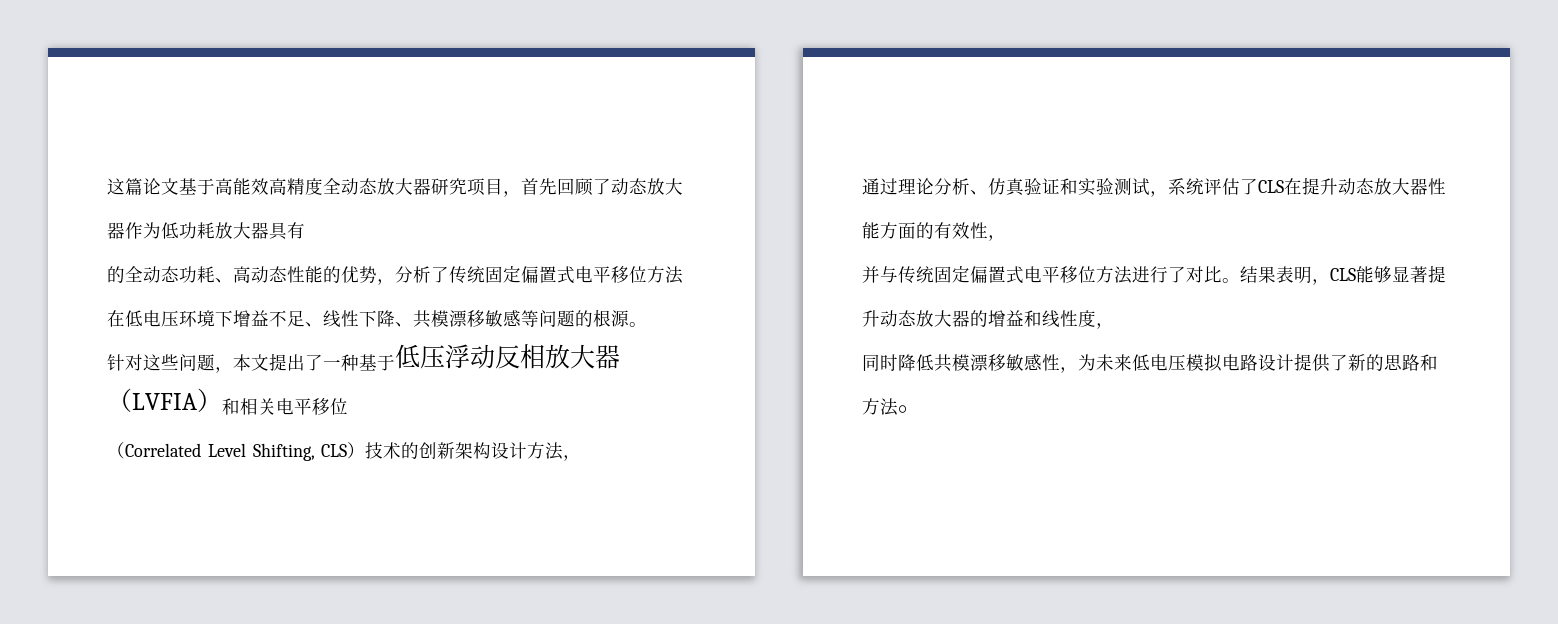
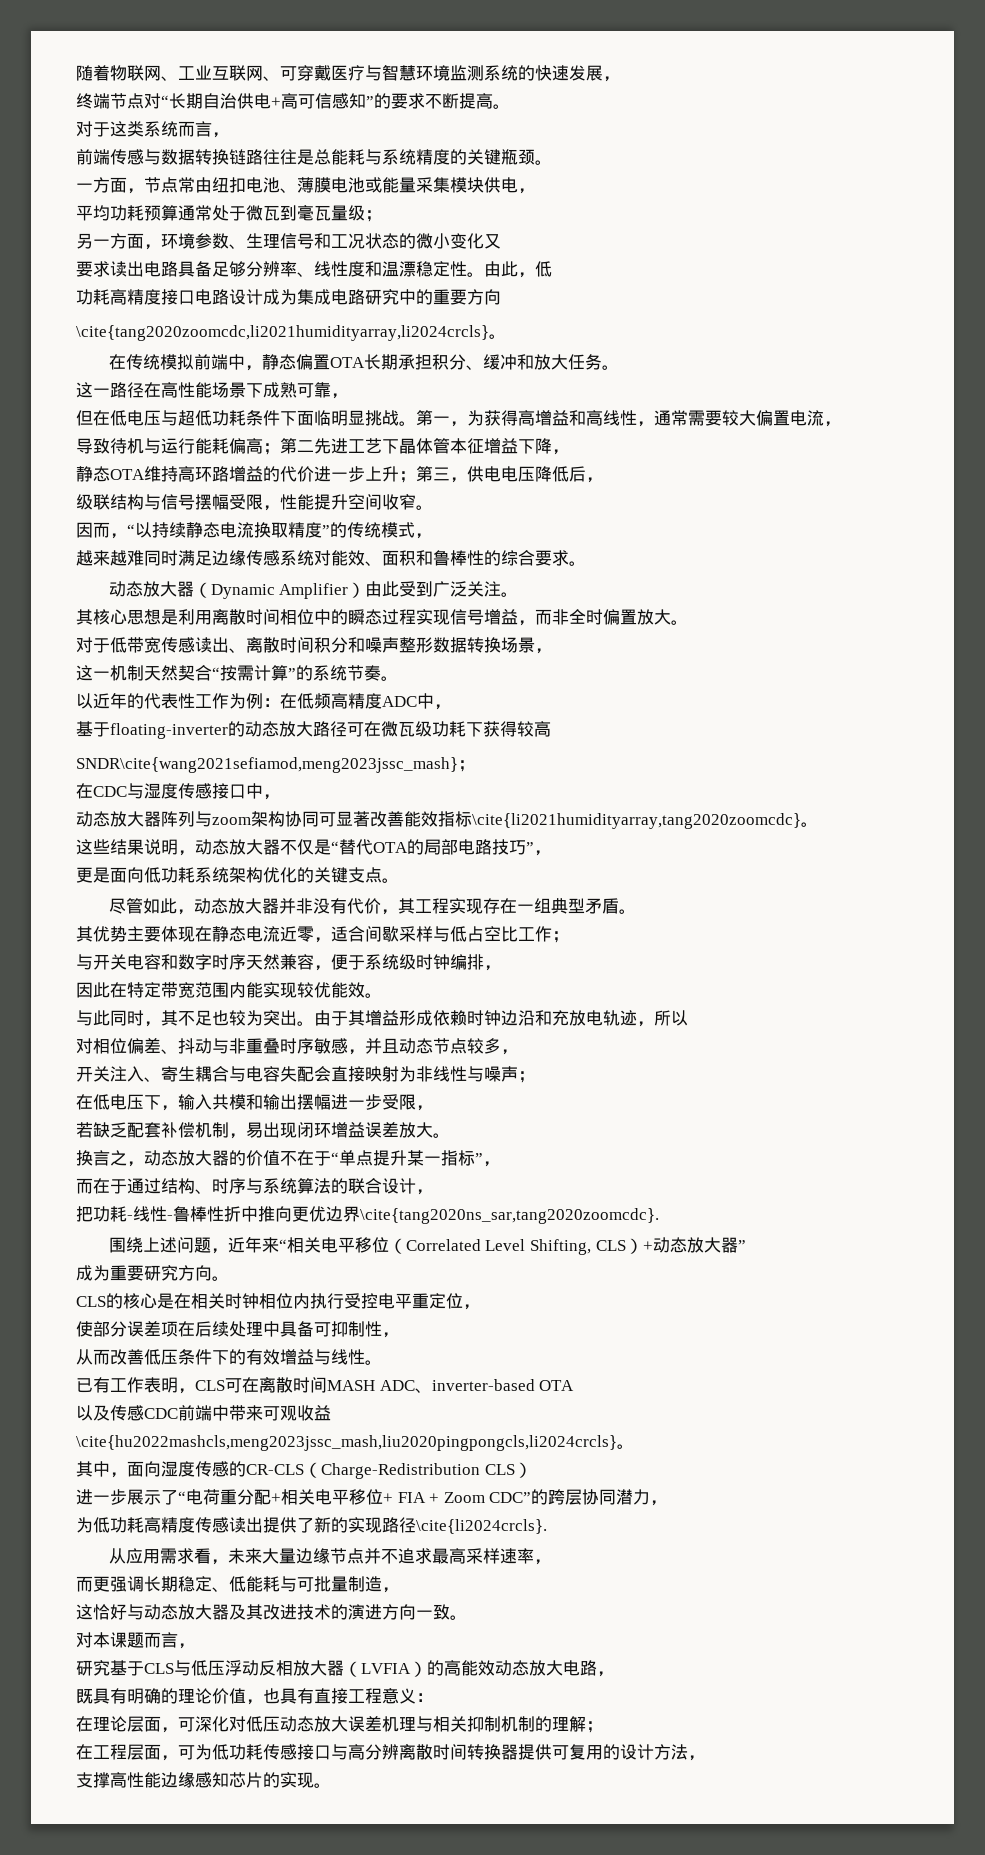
[107,178,683,197] [107,222,305,240] [107,265,683,285] [107,309,647,328] [107,353,395,373] 这篇论文基于高能效高精度全动态放大器研究项目，首先回顾了动态放大器作为低功耗放大器具有 // 的全动态功耗、高动态性能的优势，分析了传统固定偏置式电平移位方法在低电压环境下增益不足、线性下降、共模漂移敏感等问题的根源。 // 针对这些问题，本文提出了一种基于 -> [76,64,620,82] [76,93,510,109] [76,121,229,138] [76,149,552,165] [76,177,535,194] [76,204,382,222] [76,233,501,250] [76,261,552,278] [76,289,501,305] [76,325,506,341] [108,354,619,371] [76,382,348,399] [76,410,841,427] [76,438,569,455] [76,466,603,483] [76,494,433,511] [76,522,432,539] [76,550,586,566] [108,581,519,599] [76,609,688,626] [76,637,552,654] [76,665,398,681] [76,692,451,710] [76,721,551,739] [76,757,475,773] [76,783,280,800] [76,811,818,829] [76,839,551,856] [76,867,399,883] [108,898,636,915] [76,926,569,943] [76,954,501,971] [76,982,382,998] [76,1010,688,1027] [76,1038,518,1055] [76,1066,535,1083] [76,1094,433,1111] [76,1122,450,1139] [76,1150,500,1167] [76,1178,433,1195] [76,1206,659,1224] [108,1236,746,1255] [76,1265,229,1281] [76,1293,480,1310] [76,1321,399,1338] [76,1349,382,1365] [76,1377,575,1394] [76,1405,331,1421] [76,1435,634,1451] [76,1461,532,1479] [76,1489,668,1506] [76,1517,547,1534] [108,1548,551,1565] [76,1576,399,1593] [76,1604,467,1620] [76,1632,195,1649] [76,1660,191,1676] 随着物联网、工业互联网、可穿戴医疗与智慧环境监测系统的快速发展， // 终端节点对“长期自治供电+高可信感知”的要求不断提高。 // 对于这类系统而言， // 前端传感与数据转换链路往往是总能耗与系统精度的关键瓶颈。 // 一方面，节点常由纽扣电池、薄膜电池或能量采集模块供电， // 平均功耗预算通常处于微瓦到毫瓦量级； // 另一方面，环境参数、生理信号和工况状态的微小变化又 // 要求读出电路具备足够分辨率、线性度和温漂稳定性。由此，低 // 功耗高精度接口电路设计成为集成电路研究中的重要方向 // \cite{tang2020zoomcdc,li2021humidityarray,li2024crcls}。 // 在传统模拟前端中，静态偏置OTA长期承担积分、缓冲和放大任务。 // 这一路径在高性能场景下成熟可靠， // 但在低电压与超低功耗条件下面临明显挑战。第一，为获得高增益和高线性，通常需要较大偏置电流， // 导致待机与运行能耗偏高；第二先进工艺下晶体管本征增益下降， // 静态OTA维持高环路增益的代价进一步上升；第三，供电电压降低后， // 级联结构与信号摆幅受限，性能提升空间收窄。 // 因而，“以持续静态电流换取精度”的传统模式， // 越来越难同时满足边缘传感系统对能效、面积和鲁棒性的综合要求。 // 动态放大器（Dynamic Amplifier）由此受到广泛关注。 // 其核心思想是利用离散时间相位中的瞬态过程实现信号增益，而非全时偏置放大。 // 对于低带宽传感读出、离散时间积分和噪声整形数据转换场景， // 这一机制天然契合“按需计算”的系统节奏。 // 以近年的代表性工作为例：在低频高精度ADC中， // 基于floating-inverter的动态放大路径可在微瓦级功耗下获得较高 // SNDR\cite{wang2021sefiamod,meng2023jssc_mash}； // 在CDC与湿度传感接口中， // 动态放大器阵列与zoom架构协同可显著改善能效指标\cite{li2021humidityarray,tang2020zoomcdc}。 // 这些结果说明，动态放大器不仅是“替代OTA的局部电路技巧”， // 更是面向低功耗系统架构优化的关键支点。 // 尽管如此，动态放大器并非没有代价，其工程实现存在一组典型矛盾。 // 其优势主要体现在静态电流近零，适合间歇采样与低占空比工作； // 与开关电容和数字时序天然兼容，便于系统级时钟编排， // 因此在特定带宽范围内能实现较优能效。 // 与此同时，其不足也较为突出。由于其增益形成依赖时钟边沿和充放电轨迹，所以 // 对相位偏差、抖动与非重叠时序敏感，并且动态节点较多， // 开关注入、寄生耦合与电容失配会直接映射为非线性与噪声； // 在低电压下，输入共模和输出摆幅进一步受限， // 若缺乏配套补偿机制，易出现闭环增益误差放大。 // 换言之，动态放大器的价值不在于“单点提升某一指标”， // 而在于通过结构、时序与系统算法的联合设计， // 把功耗-线性-鲁棒性折中推向更优边界\cite{tang2020ns_sar,tang2020zoomcdc}. // 围绕上述问题，近年来“相关电平移位（Correlated Level Shifting, CLS）+动态放大器” // 成为重要研究方向。 // CLS的核心是在相关时钟相位内执行受控电平重定位， // 使部分误差项在后续处理中具备可抑制性， // 从而改善低压条件下的有效增益与线性。 // 已有工作表明，CLS可在离散时间MASH ADC、inverter-based OTA // 以及传感CDC前端中带来可观收益 // \cite{hu2022mashcls,meng2023jssc_mash,liu2020pingpongcls,li2024crcls}。 // 其中，面向湿度传感的CR-CLS（Charge-Redistribution CLS） // 进一步展示了“电荷重分配+相关电平移位+ FIA + Zoom CDC”的跨层协同潜力， // 为低功耗高精度传感读出提供了新的实现路径\cite{li2024crcls}. // 从应用需求看，未来大量边缘节点并不追求最高采样速率， // 而更强调长期稳定、低能耗与可批量制造， // 这恰好与动态放大器及其改进技术的演进方向一致。 // 对本课题而言， // 研究基于CLS与
[222,398,348,415] [107,442,582,461] [862,177,1446,197] [862,222,1006,241] [862,265,1446,285] [862,310,1114,329] [862,353,1438,373] [862,398,898,416] 和相关电平移位 // （Correlated Level Shifting, CLS）技术的创新架构设计方法， // 通过理论分析、仿真验证和实验测试，系统评估了CLS在提升动态放大器性能方面的有效性， // 并与传统固定偏置式电平移位方法进行了对比。结果表明，CLS能够显著提升动态放大器的增益和线性度， // 同时降低共模漂移敏感性，为未来低电压模拟电路设计提供了新的思路和方法 -> [427,1660,614,1677] [76,1688,433,1705] [76,1716,603,1733] [76,1744,705,1761] [76,1772,314,1788] 的高能效动态放大电路， // 既具有明确的理论价值，也具有直接工程意义： // 在理论层面，可深化对低压动态放大误差机理与相关抑制机制的理解； // 在工程层面，可为低功耗传感接口与高分辨离散时间转换器提供可复用的设计方法， // 支撑高性能边缘感知芯片的实现

